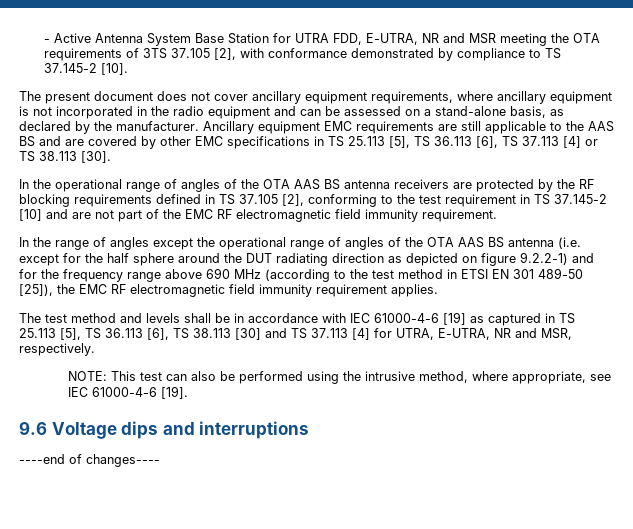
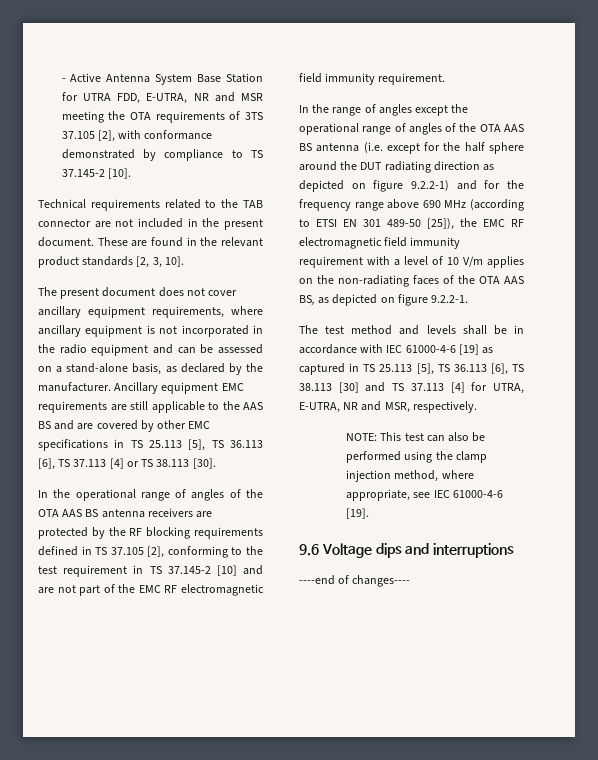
(128, 69) none -> [38,199,264,211] [38,218,263,230] [38,237,263,247] [38,256,184,268] // Technical requirements related to the TAB connector are not included in the present document. These are found in the relevant product standards [2, 3, 10].
[350,269,457,279] the test method in -> (310, 223) none
[391,284,438,297] applies. -> [367,256,524,268] [299,275,524,287] [299,294,469,306] with a level of 10 V/m applies on the non-radiating faces of the OTA AAS BS, as depicted on figure 9.2.2-1.
[365,371,416,381] intrusive -> [455,451,487,463] [346,470,392,482] clamp injection

